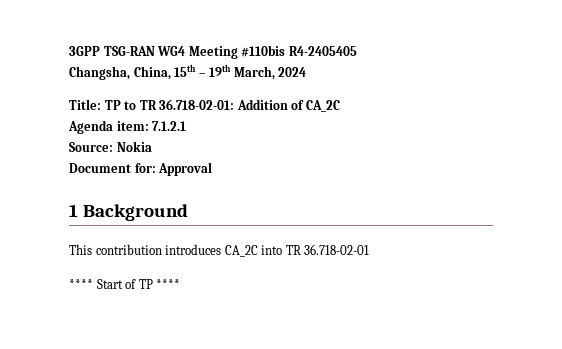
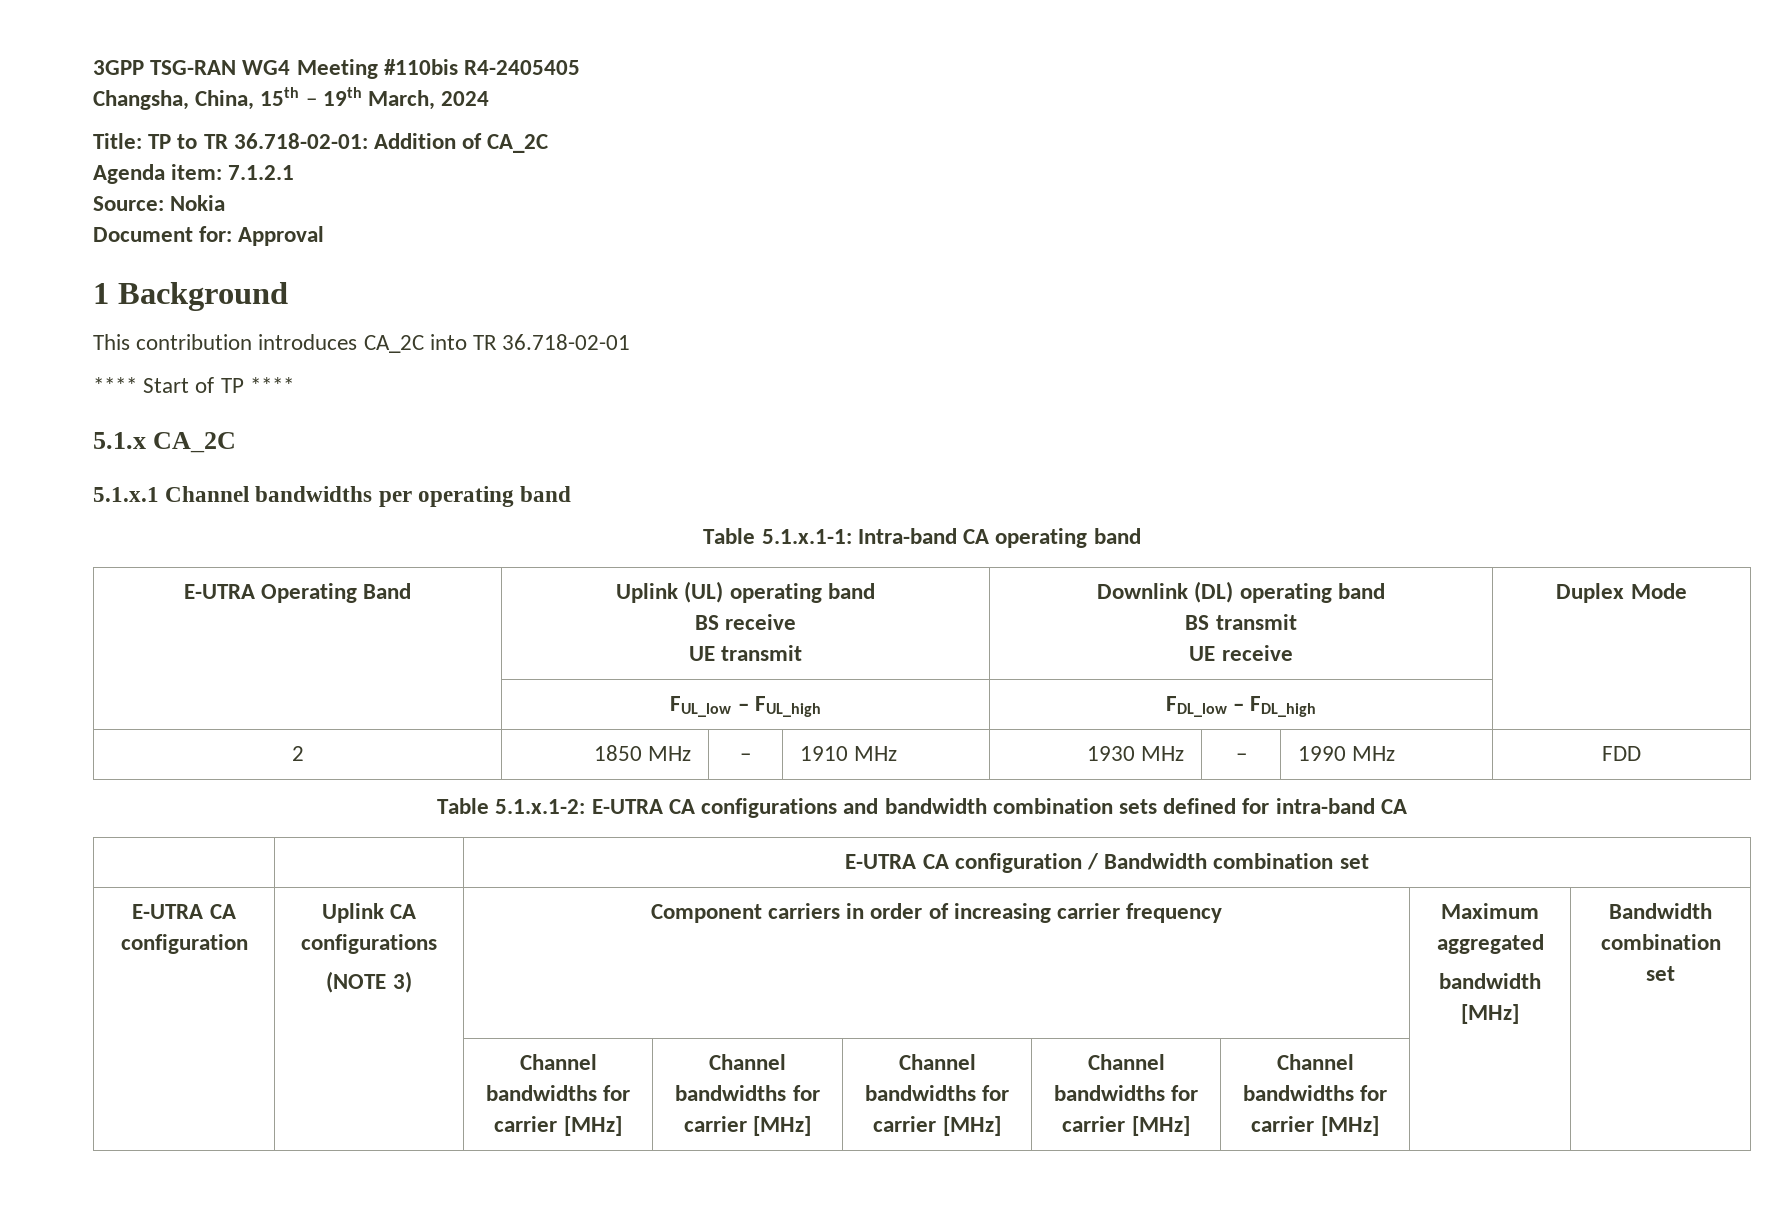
(181, 284) none -> [93,432,237,453] [93,486,572,507] [703,528,1141,548] [183,583,412,603] [616,581,875,603] [694,614,797,630] [688,645,803,661] [1097,581,1385,603] [1185,614,1297,630] [1189,645,1293,661] [1556,583,1687,603] [670,696,821,717] [1165,696,1317,717] [291,746,304,761] [593,745,691,761] [740,753,751,761] [800,746,898,761] [1086,746,1184,761] [1235,753,1247,761] [1298,746,1396,761] [1602,746,1641,761] [437,798,1407,818] [845,853,1369,873] [132,904,236,919] [120,934,248,954] [321,903,417,923] [301,934,437,954] [326,971,412,993] [650,903,1223,923] [1441,903,1539,919] [1436,934,1544,954] [1439,973,1541,989] [1461,1004,1519,1024] [1609,903,1712,919] [1600,934,1721,950] [1646,966,1675,981] [519,1054,597,1070] [485,1085,631,1101] [494,1116,622,1136] [709,1054,787,1070] [675,1085,820,1101] [683,1116,812,1136] [898,1054,976,1070] [864,1085,1010,1101] [873,1116,1001,1136] [1087,1054,1165,1070] [1053,1085,1199,1101] [1062,1116,1190,1136] [1276,1054,1354,1070] [1242,1085,1388,1101] [1251,1116,1379,1136] // 5.1.x CA_2C // 5.1.x.1 Channel bandwidths per operating band // Table 5.1.x.1-1: Intra-band CA operating band // E-UTRA Operating Band | Uplink (UL) operating band // BS receive // UE transmit | Downlink (DL) operating band // BS transmit // UE receive | Duplex Mode // | FUL_low – FUL_high | FDL_low – FDL_high | // 2 | 1850 MHz | – | 1910 MHz | 1930 MHz | – | 1990 MHz | FDD // Table 5.1.x.1-2: E-UTRA CA configurations and bandwidth combination sets defined for intra-band CA // | | E-UTRA CA configuration / Bandwidth combination set // E-UTRA CA configuration | Uplink CA configurations // (NOTE 3) | Component carriers in order of increasing carrier frequency | Maximum aggregated // bandwidth [MHz] | Bandwidth combination set // | | Channel bandwidths for carrier [MHz] | Channel bandwidths for carrier [MHz] | Channel bandwidths for carrier [MHz] | Channel bandwidths for carrier [MHz] | Channel bandwidths for carrier [MHz] | |

